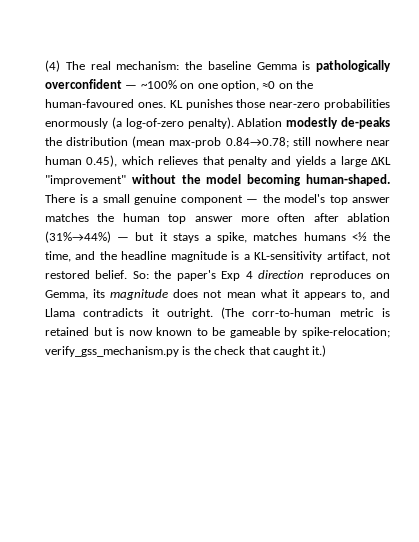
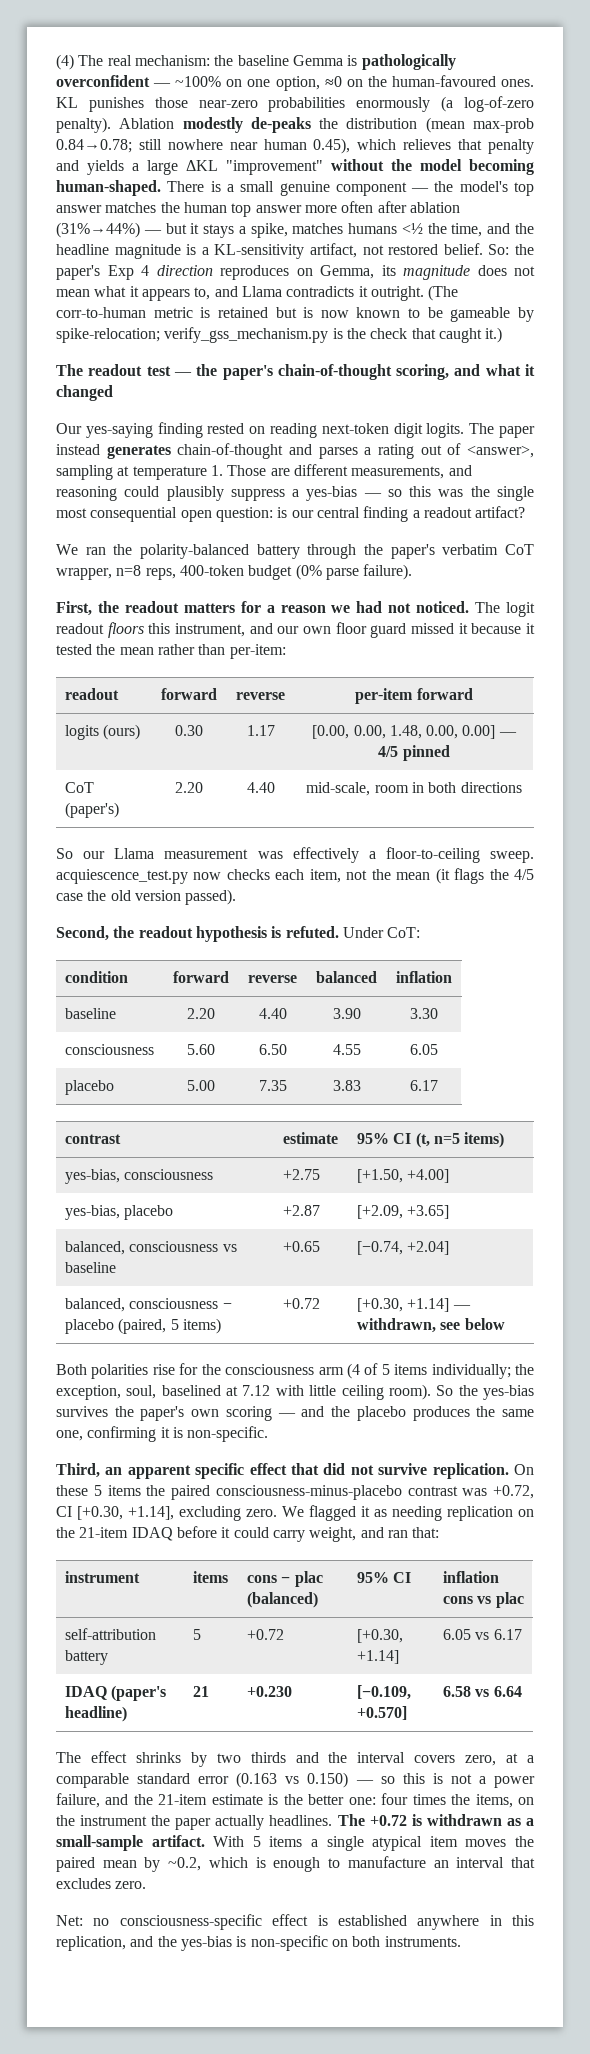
(327, 351) none -> [56,364,536,380] [56,385,113,401] [56,422,535,438] [56,443,535,459] [56,464,472,480] [56,486,534,501] [56,506,526,522] [56,544,534,559] [56,564,413,580] [56,601,536,617] [56,622,536,638] [56,644,286,659] [64,688,119,700] [161,688,217,700] [236,692,285,700] [355,688,473,704] [64,724,141,740] [175,725,203,736] [246,725,275,736] [312,725,517,739] [378,745,450,761] [64,782,94,793] [64,802,119,818] [175,782,203,793] [246,782,275,793] [306,782,522,796] [56,847,534,863] [56,868,534,884] [56,889,237,905] [56,926,421,942] [64,971,128,983] [173,971,229,983] [248,975,297,983] [316,971,377,983] [396,971,452,983] [64,1008,116,1019] [187,1008,215,1019] [258,1008,287,1019] [332,1008,361,1019] [410,1008,438,1019] [64,1044,154,1055] [187,1044,215,1055] [258,1044,287,1055] [332,1044,361,1055] [410,1044,438,1055] [64,1080,114,1095] [187,1080,215,1091] [258,1080,287,1091] [332,1080,361,1091] [410,1080,438,1091] [64,1134,121,1144] [282,1132,338,1144] [356,1132,505,1148] [64,1169,214,1184] [282,1169,320,1180] [356,1169,450,1183] [64,1205,174,1220] [282,1205,320,1216] [356,1205,450,1219] [64,1241,237,1255] [64,1262,116,1273] [282,1241,320,1252] [356,1241,450,1255] [64,1298,232,1312] [64,1318,221,1334] [282,1298,320,1309] [356,1298,471,1312] [356,1318,505,1333] [56,1363,535,1379] [56,1384,535,1400] [56,1406,534,1421] [56,1426,269,1442] [56,1463,534,1479] [56,1485,534,1500] [56,1505,534,1521] [56,1526,440,1542] [64,1571,140,1583] [192,1571,228,1583] [246,1571,323,1587] [246,1592,318,1608] [356,1572,412,1583] [442,1571,499,1583] [442,1592,524,1608] [64,1628,156,1640] [64,1650,108,1665] [192,1629,201,1640] [246,1629,284,1640] [356,1629,403,1643] [356,1650,399,1664] [442,1629,522,1640] [64,1685,167,1701] [64,1706,127,1722] [192,1686,209,1697] [246,1686,292,1697] [356,1685,411,1700] [356,1706,407,1720] [442,1686,522,1697] [56,1751,534,1767] [56,1772,535,1788] [56,1793,534,1808] [56,1814,534,1830] [56,1835,535,1851] [56,1856,536,1872] [56,1878,147,1889] [56,1914,534,1930] [56,1935,461,1951] // The readout test — the paper's chain-of-thought scoring, and what it changed // Our yes-saying finding rested on reading next-token digit logits. The paper instead generates chain-of-thought and parses a rating out of <answer>, sampling at temperature 1. Those are different measurements, and reasoning could plausibly suppress a yes-bias — so this was the single most consequential open question: is our central finding a readout artifact? // We ran the polarity-balanced battery through the paper's verbatim CoT wrapper, n=8 reps, 400-token budget (0% parse failure). // First, the readout matters for a reason we had not noticed. The logit readout floors this instrument, and our own floor guard missed it because it tested the mean rather than per-item: // readout | forward | reverse | per-item forward // logits (ours) | 0.30 | 1.17 | [0.00, 0.00, 1.48, 0.00, 0.00] — 4/5 pinned // CoT (paper's) | 2.20 | 4.40 | mid-scale, room in both directions // So our Llama measurement was effectively a floor-to-ceiling sweep. acquiescence_test.py now checks each item, not the mean (it flags the 4/5 case the old version passed). // Second, the readout hypothesis is refuted. Under CoT: // condition | forward | reverse | balanced | inflation // baseline | 2.20 | 4.40 | 3.90 | 3.30 // consciousness | 5.60 | 6.50 | 4.55 | 6.05 // placebo | 5.00 | 7.35 | 3.83 | 6.17 // contrast | estimate | 95% CI (t, n=5 items) // yes-bias, consciousness | +2.75 | [+1.50, +4.00] // yes-bias, placebo | +2.87 | [+2.09, +3.65] // balanced, consciousness vs baseline | +0.65 | [−0.74, +2.04] // balanced, consciousness − placebo (paired, 5 items) | +0.72 | [+0.30, +1.14] — withdrawn, see below // Both polarities rise for the consciousness arm (4 of 5 items individually; the exception, soul, baselined at 7.12 with little ceiling room). So the yes-bias survives the paper's own scoring — and the placebo produces the same one, confirming it is non-specific. // Third, an apparent specific effect that did not survive replication. On these 5 items the paired consciousness-minus-placebo contrast was +0.72, CI [+0.30, +1.14], excluding zero. We flagged it as needing replication on the 21-item IDAQ before it could carry weight, and ran that: // instrument | items | cons − plac (balanced) | 95% CI | inflation cons vs plac // self-attribution battery | 5 | +0.72 | [+0.30, +1.14] | 6.05 vs 6.17 // IDAQ (paper's headline) | 21 | +0.230 | [−0.109, +0.570] | 6.58 vs 6.64 // The effect shrinks by two thirds and the interval covers zero, at a comparable standard error (0.163 vs 0.150) — so this is not a power failure, and the 21-item estimate is the better one: four times the items, on the instrument the paper actually headlines. The +0.72 is withdrawn as a small-sample artifact. With 5 items a single atypical item moves the paired mean by ~0.2, which is enough to manufacture an interval that excludes zero. // Net: no consciousness-specific effect is established anywhere in this replication, and the yes-bias is non-specific on both instruments.

